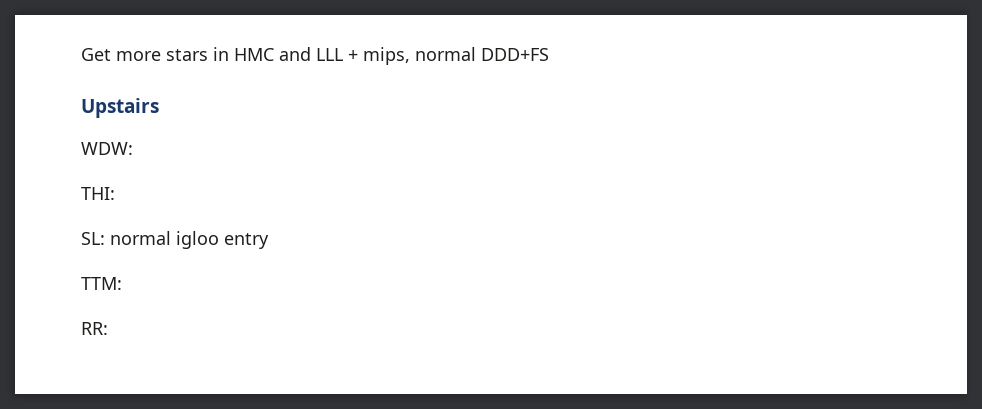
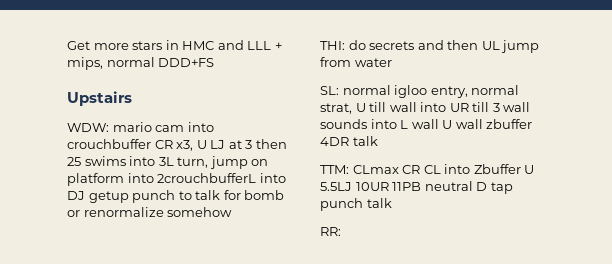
[81,187,115,200] [81,231,269,249] [81,277,122,290] // THI: // SL: normal igloo entry // TTM: -> [112,122,214,132] [67,139,287,151] [67,156,269,169] [67,173,286,186] [67,190,285,203] [67,207,233,217] [320,40,540,53] [320,57,392,67] [320,85,520,98] [320,102,531,114] [320,119,533,129] [320,136,378,146] [320,164,535,174] [320,181,513,194] [320,198,392,211] mario cam into crouchbuffer CR x3, U LJ at 3 then 25 swims into 3L turn, jump on platform into 2crouchbufferL into DJ getup punch to talk for bomb or renormalize somehow // THI: do secrets and then UL jump from water // SL: normal igloo entry, normal strat, U till wall into UR till 3 wall sounds into L wall U wall zbuffer 4DR talk // TTM: CLmax CR CL into Zbuffer U 5.5LJ 10UR 11PB neutral D tap punch talk

